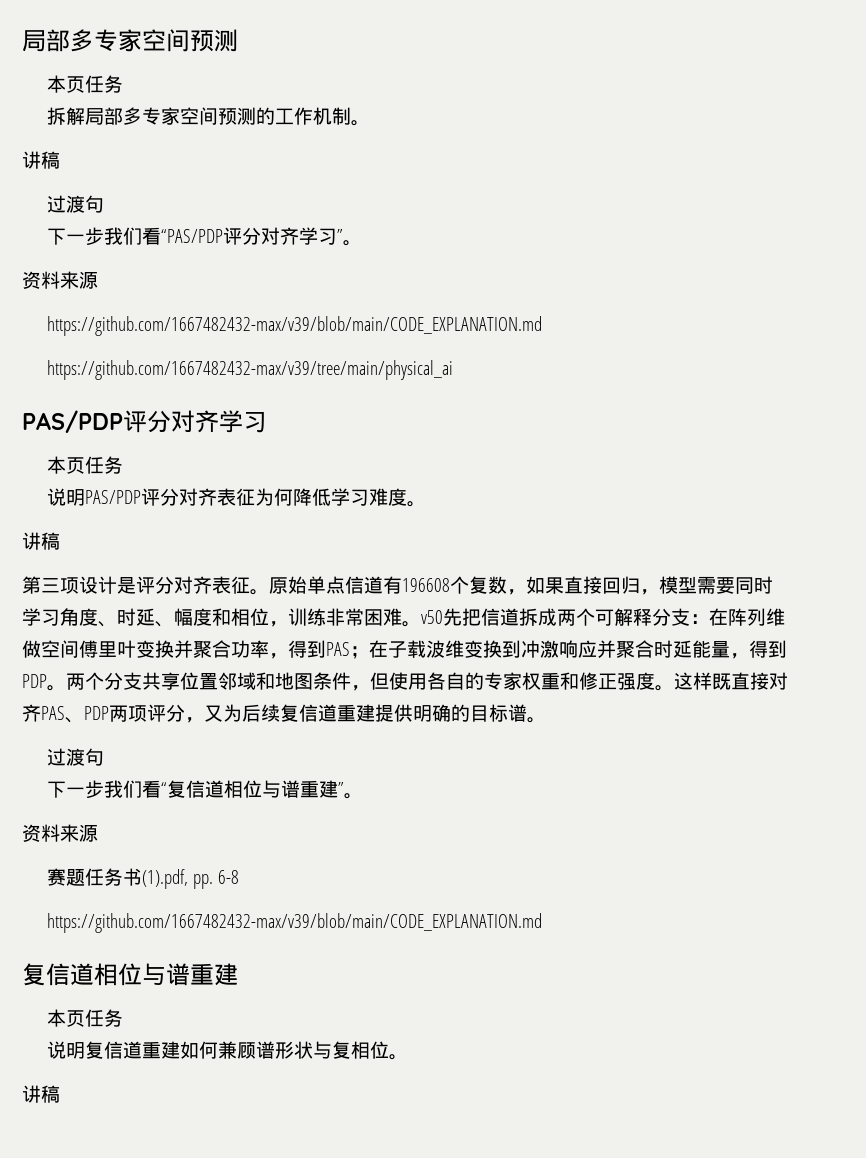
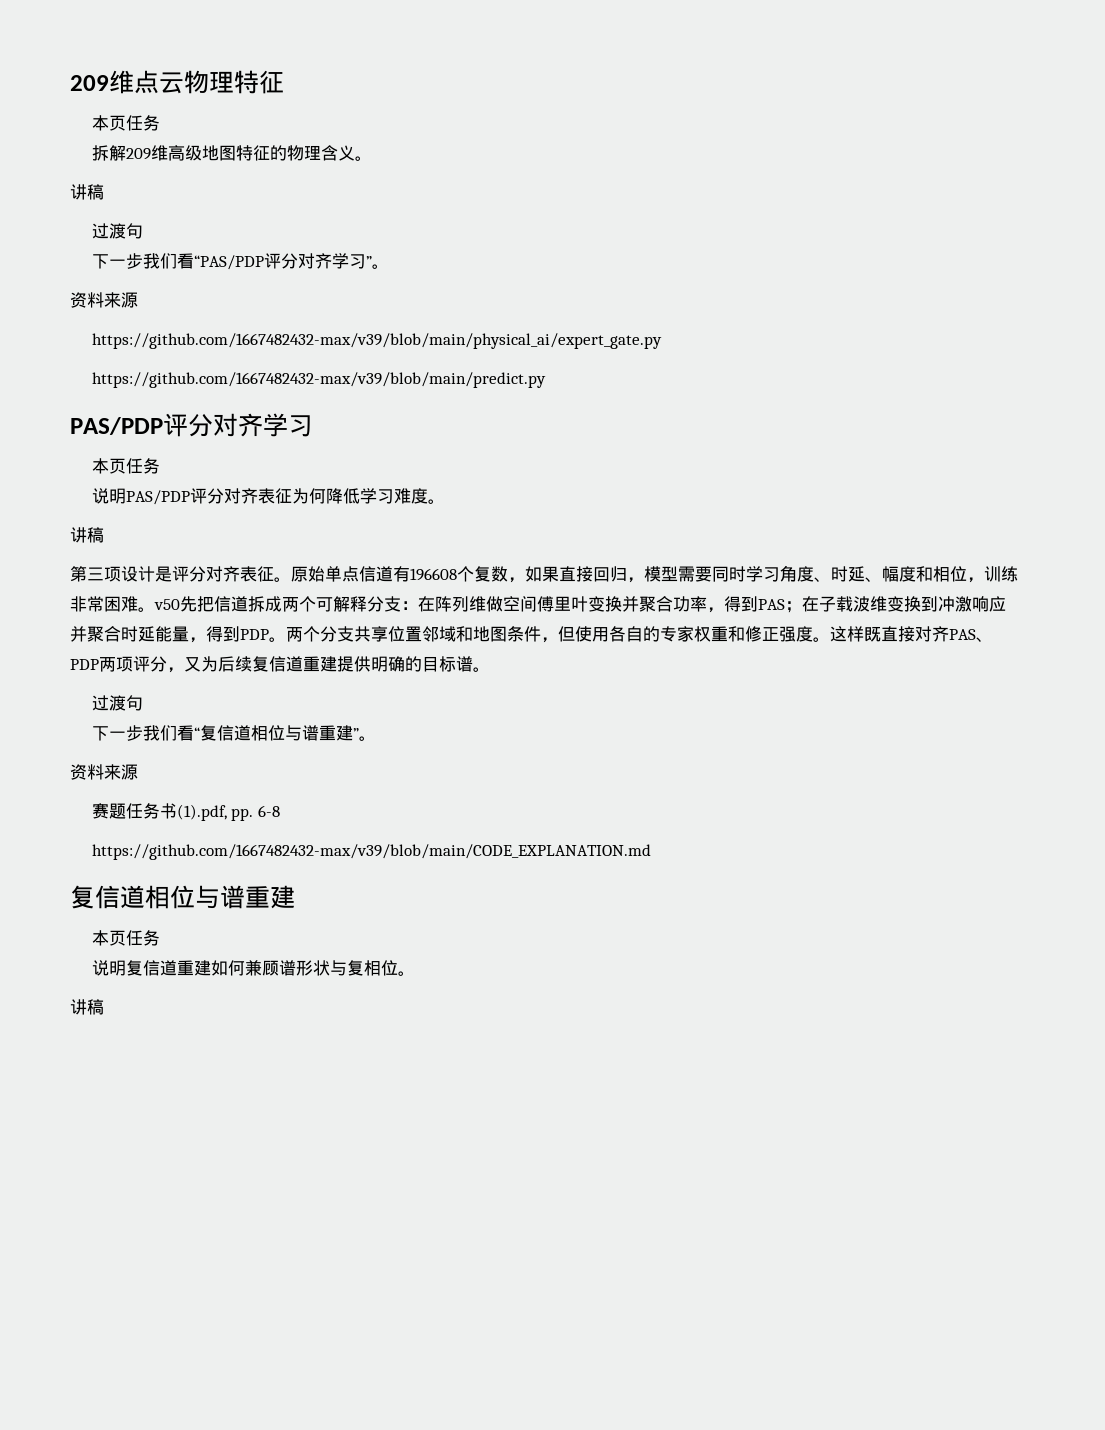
[22,29,238,52] 局部多专家空间预测 -> [70,70,284,94] 209维点云物理特征
[84,107,351,125] 局部多专家空间预测的工作机制 -> [125,145,355,161] 209维高级地图特征的物理含义
[46,316,542,336] [46,360,453,380] https://github.com/1667482432-max/v39/blob/main/CODE_EXPLANATION.md // https://github.com/1667482432-max/v39/tree/main/physical_ai -> [91,333,662,349] [91,372,546,388] https://github.com/1667482432-max/v39/blob/main/physical_ai/expert_gate.py // https://github.com/1667482432-max/v39/blob/main/predict.py

